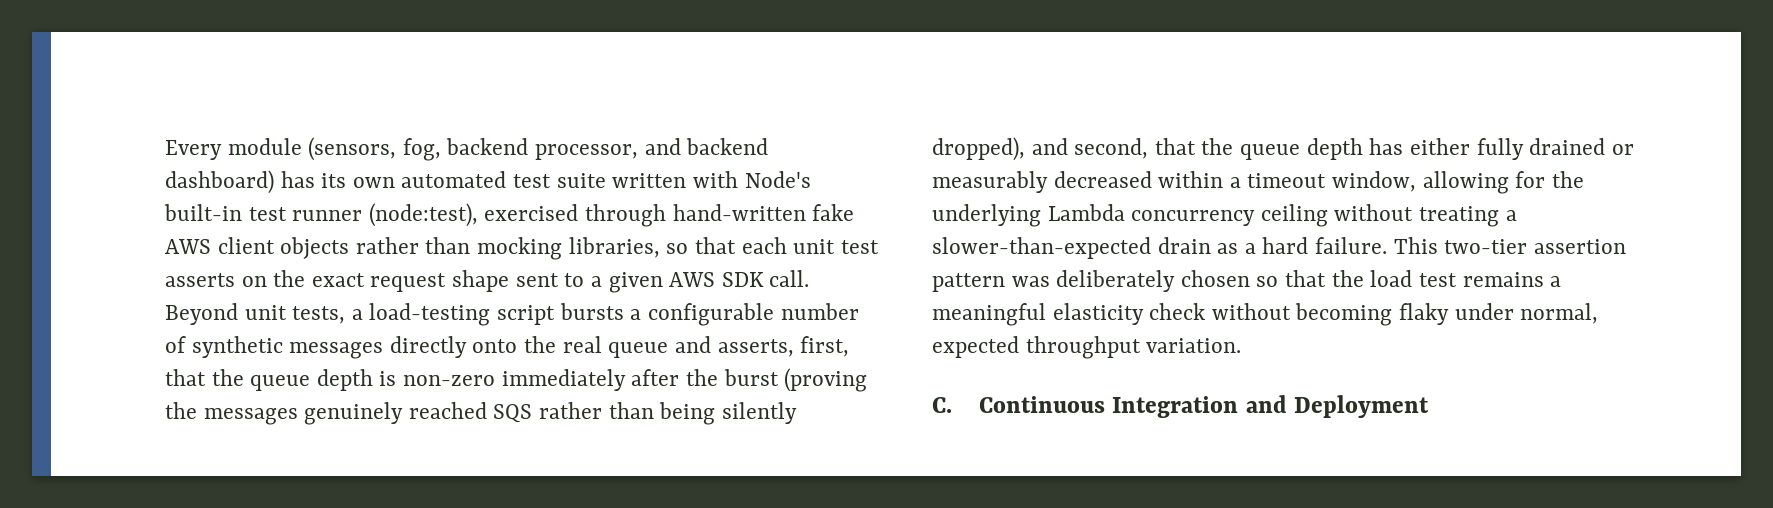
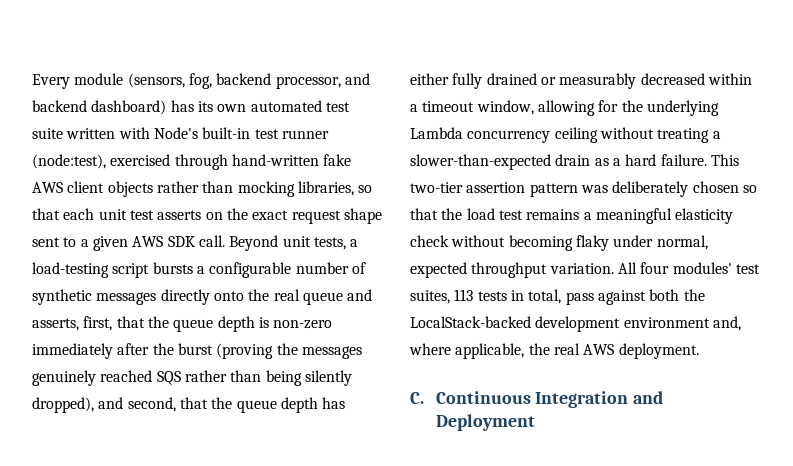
(1242, 345) none -> [617,262,760,274] [410,289,705,305] [410,316,741,332] [409,343,699,359] All four modules' test suites, 113 tests in total, pass against both the LocalStack-backed development environment and, where applicable, the real AWS deployment.

